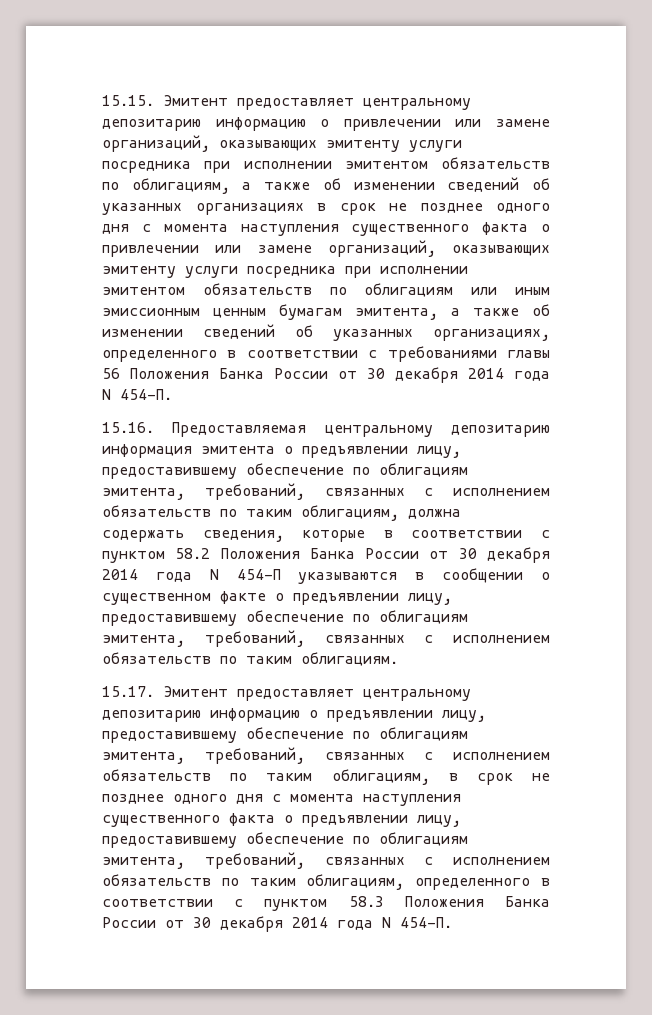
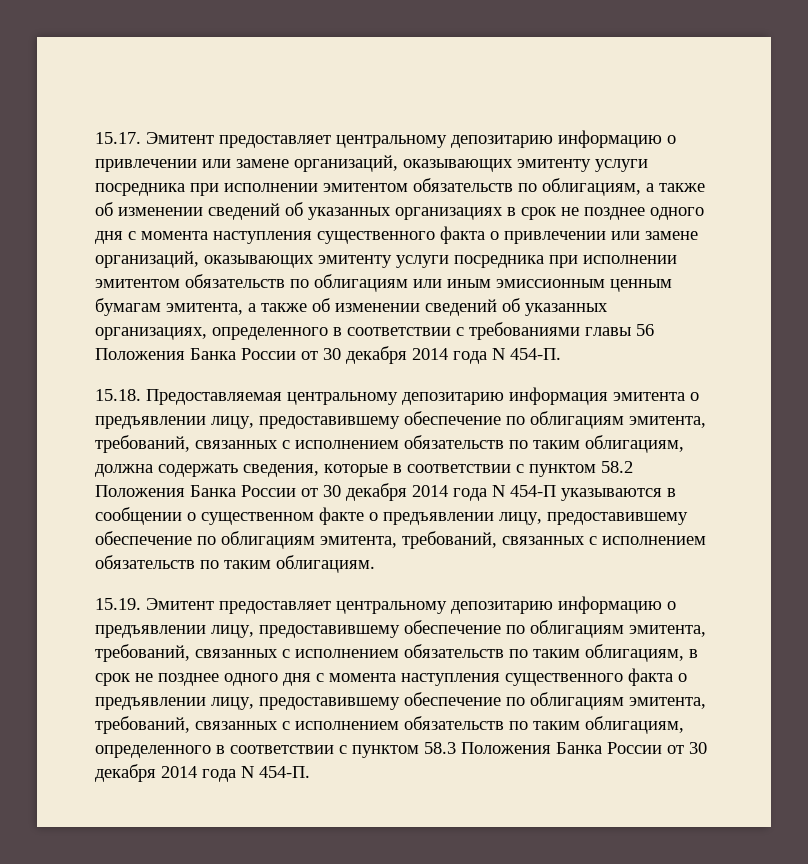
[102,95,154,106] 15.15. -> [95,132,141,144] 15.17.
[102,422,154,433] 15.16. -> [95,389,141,401] 15.18.
[102,686,154,697] 15.17. -> [95,598,141,610] 15.19.

